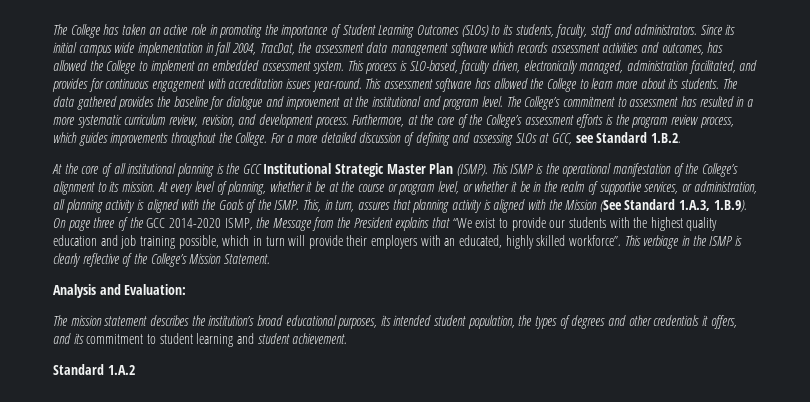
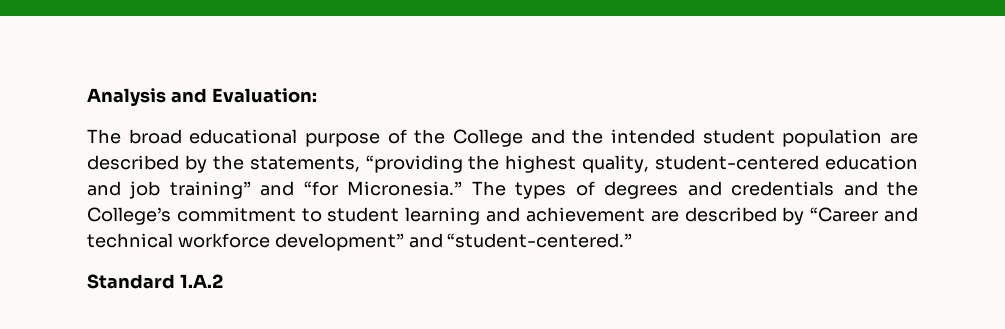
[53,24,736,38] [53,42,724,56] [53,60,758,74] [52,78,738,92] [53,96,753,110] [53,114,734,128] [53,132,681,146] [52,163,738,177] [53,181,757,195] [53,199,747,213] [53,217,718,231] [53,235,742,249] [53,253,270,267] [53,284,187,298] [53,315,737,329] [53,333,84,344] The College has taken an active role in promoting the importance of Student Learning Outcomes (SLOs) to its students, faculty, staff and administrators. Since its initial campus wide implementation in fall 2004, TracDat, the assessment data management software which records assessment activities and outcomes, has allowed the College to implement an embedded assessment system. This process is SLO-based, faculty driven, electronically managed, administration facilitated, and provides for continuous engagement with accreditation issues year-round. This assessment software has allowed the College to learn more about its students. The data gathered provides the baseline for dialogue and improvement at the institutional and program level. The College’s commitment to assessment has resulted in a more systematic curriculum review, revision, and development process. Furthermore, at the core of the College’s assessment efforts is the program review process, which guides improvements throughout the College. For a more detailed discussion of defining and assessing SLOs at GCC, see Standard 1.B.2. // At the core of all institutional planning is the GCC Institutional Strategic Master Plan (ISMP). This ISMP is the operational manifestation of the College’s alignment to its mission. At every level of planning, whether it be at the course or program level, or whether it be in the realm of supportive services, or administration, all planning activity is aligned with the Goals of the ISMP. This, in turn, assures that planning activity is aligned with the Mission (See Standard 1.A.3, 1.B.9). On page three of the GCC 2014-2020 ISMP, the Message from the President explains that “We exist to provide our students with the highest quality education and job training possible, which in turn will provide their employers with an educated, highly skilled workforce”. This verbiage in the ISMP is clearly reflective of the College’s Mission Statement. // Analysis and Evaluation: // The mission statement describes the institution’s broad educational purposes, its intended student population, the types of degrees and other credentials it offers, and its -> [87,88,317,106] [87,129,918,147] [87,155,919,173] [87,181,918,199] [87,207,171,225] Analysis and Evaluation: // The broad educational purpose of the College and the intended student population are described by the statements, “providing the highest quality, student-centered education and job training” and “for Micronesia.” The types of degrees and credentials and the College’s
[257,333,348,344] student achievement. -> [525,207,919,225] [87,233,633,251] achievement are described by “Career and technical workforce development” and “student-centered.”

